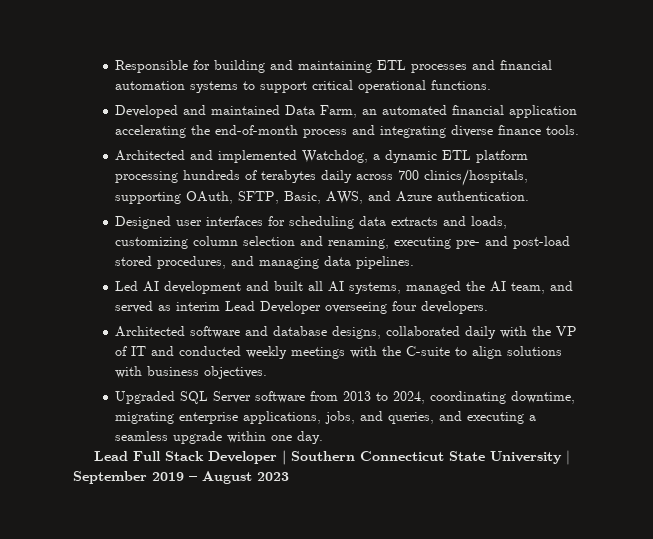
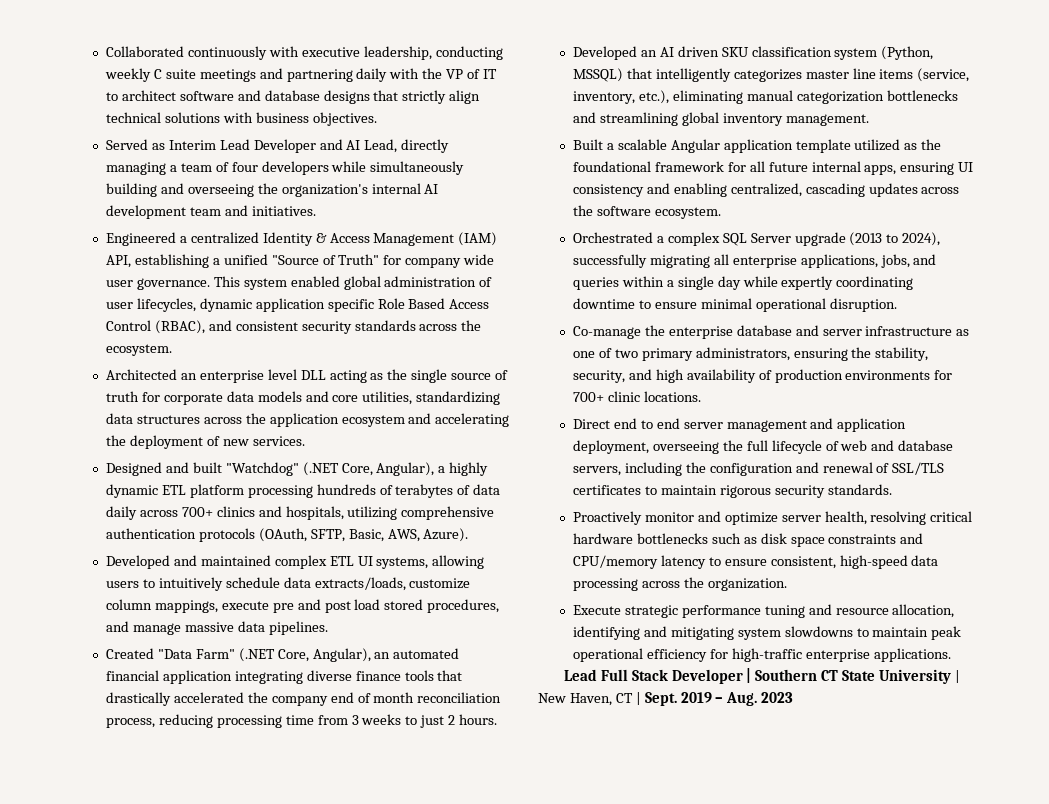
[115,60,553,73] [115,80,492,93] [115,105,578,118] [115,125,580,138] [115,150,381,163] Responsible for building and maintaining ETL processes and financial automation systems to support critical operational functions. // Developed and maintained Data Farm, an automated financial application accelerating the end-of-month process and integrating diverse finance tools. // Architected and implemented Watchdog, a -> [105,46,503,60] [104,68,497,82] [105,90,481,104] [105,112,377,126] [105,139,450,153] [105,161,465,175] [105,183,439,197] [105,205,316,219] [105,232,498,246] [105,254,495,268] [105,276,493,290] [105,298,490,312] [105,320,482,334] [105,344,172,356] [105,369,509,383] [105,391,501,405] [105,413,510,427] [105,435,305,449] [105,462,489,476] Collaborated continuously with executive leadership, conducting weekly C suite meetings and partnering daily with the VP of IT to architect software and database designs that strictly align technical solutions with business objectives. // Served as Interim Lead Developer and AI Lead, directly managing a team of four developers while simultaneously building and overseeing the organization's internal AI development team and initiatives. // Engineered a centralized Identity & Access Management (IAM) API, establishing a unified "Source of Truth" for company wide user governance. This system enabled global administration of user lifecycles, dynamic application specific Role Based Access Control (RBAC), and consistent security standards across the ecosystem. // Architected an enterprise level DLL acting as the single source of truth for corporate data models and core utilities, standardizing data structures across the application ecosystem and accelerating the deployment of new services. // Designed and built "Watchdog" (.NET Core, Angular), a highly
[321,169,529,186] [115,191,530,204] [115,216,508,229] [115,236,571,249] daily across 700 clinics/hospitals, supporting OAuth, SFTP, Basic, AWS, and Azure authentication. // Designed user interfaces for scheduling data extracts and loads, customizing column selection and renaming, executing pre- and post-load -> [457,484,501,495] [105,506,495,520] [105,528,469,542] [105,555,485,569] [105,577,471,591] [105,599,381,613] of data daily across 700+ clinics and hospitals, utilizing comprehensive authentication protocols (OAuth, SFTP, Basic, AWS, Azure). // Developed and maintained complex ETL UI systems, allowing users to intuitively schedule data extracts/loads, customize column mappings, execute pre and post load
[259,257,320,269] managing -> [132,622,234,635] manage massive
[115,281,574,294] [115,301,489,314] [115,326,578,339] [115,346,563,359] [115,366,268,379] [115,391,576,404] [115,411,537,424] [115,431,324,444] Led AI development and built all AI systems, managed the AI team, and served as interim Lead Developer overseeing four developers. // Architected software and database designs, collaborated daily with the VP of IT and conducted weekly meetings with the C-suite to align solutions with business objectives. // Upgraded SQL Server software from 2013 to 2024, coordinating downtime, migrating enterprise applications, jobs, and queries, and executing a seamless upgrade within one day. -> [105,648,460,662] [105,670,463,684] [105,692,502,706] [105,714,498,728] [572,46,934,60] [572,68,970,82] [572,90,958,104] [572,112,869,126] [572,139,942,153] [572,161,974,175] [572,183,960,197] [572,205,721,219] [572,232,941,246] [572,254,937,268] [572,276,914,290] [572,298,897,312] [572,325,970,339] [572,347,929,361] [572,369,953,383] [572,391,701,402] [572,418,907,432] [572,440,954,454] [572,462,945,476] [572,484,892,498] [572,511,973,525] [572,533,924,547] [572,555,939,569] [572,577,787,591] [572,604,955,618] [572,626,962,640] [572,648,951,662] Created "Data Farm" (.NET Core, Angular), an automated financial application integrating diverse finance tools that drastically accelerated the company end of month reconciliation process, reducing processing time from 3 weeks to just 2 hours. // Developed an AI driven SKU classification system (Python, MSSQL) that intelligently categorizes master line items (service, inventory, etc.), eliminating manual categorization bottlenecks and streamlining global inventory management. // Built a scalable Angular application template utilized as the foundational framework for all future internal apps, ensuring UI consistency and enabling centralized, cascading updates across the software ecosystem. // Orchestrated a complex SQL Server upgrade (2013 to 2024), successfully migrating all enterprise applications, jobs, and queries within a single day while expertly coordinating downtime to ensure minimal operational disruption. // Co-manage the enterprise database and server infrastructure as one of two primary administrators, ensuring the stability, security, and high availability of production environments for 700+ clinic locations. // Direct end to end server management and application deployment, overseeing the full lifecycle of web and database servers, including the configuration and renewal of SSL/TLS certificates to maintain rigorous security standards. // Proactively monitor and optimize server health, resolving critical hardware bottlenecks such as disk space constraints and CPU/memory latency to ensure consistent, high-speed data processing across the organization. // Execute strategic performance tuning and resource allocation, identifying and mitigating system slowdowns to maintain peak operational efficiency for high-traffic enterprise applications.
[359,451,444,461] Connecticut -> [821,670,839,681] CT
[73,471,147,484] September -> [538,692,677,706] New Haven, CT | Sept.
[202,471,252,484] August -> [726,692,758,706] Aug.

